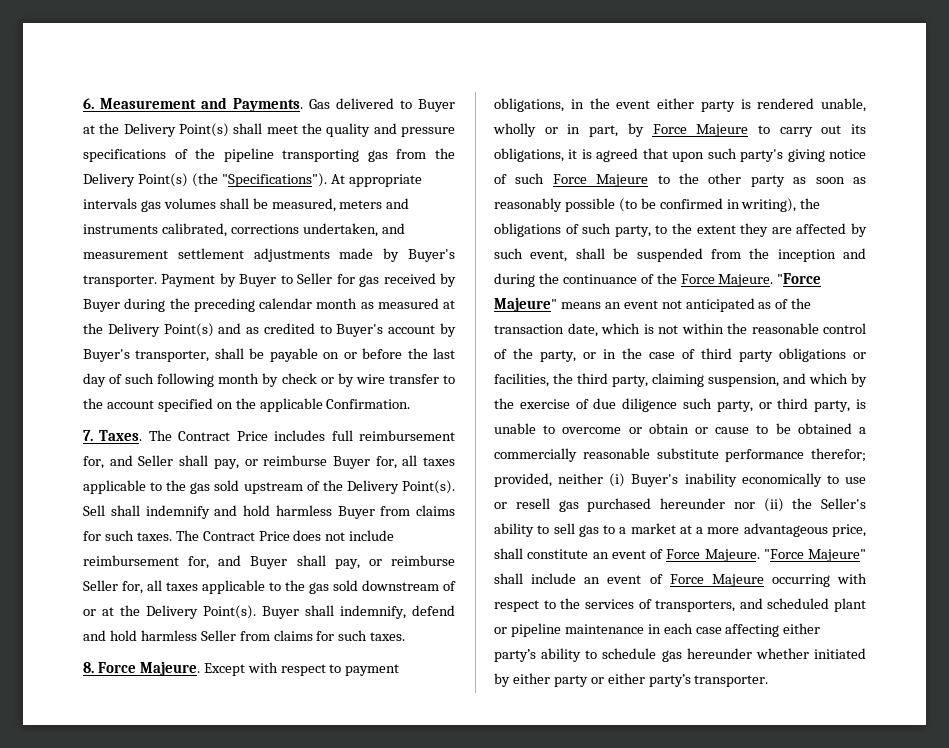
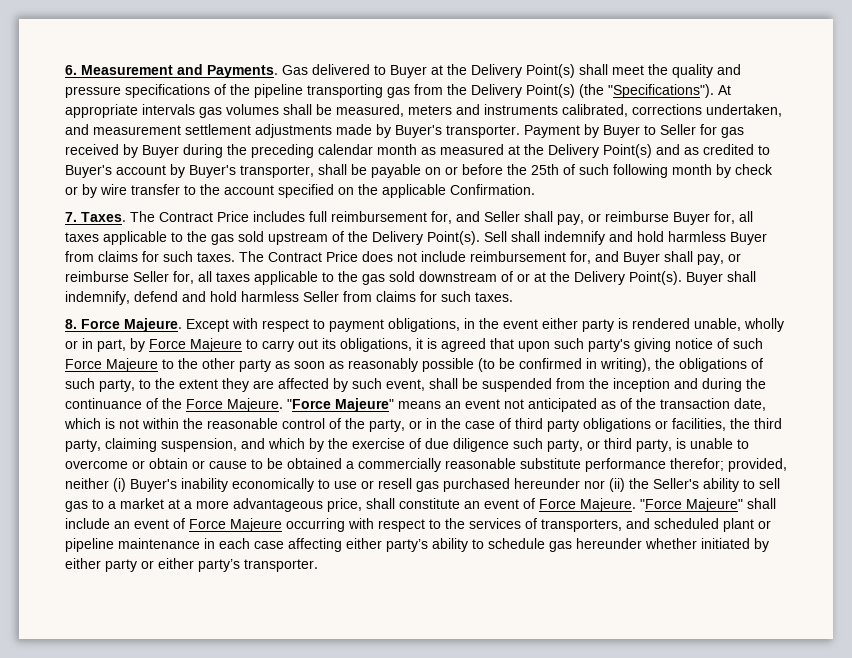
[433,348,456,359] [83,373,106,387] last day -> [531,164,559,175] 25th

